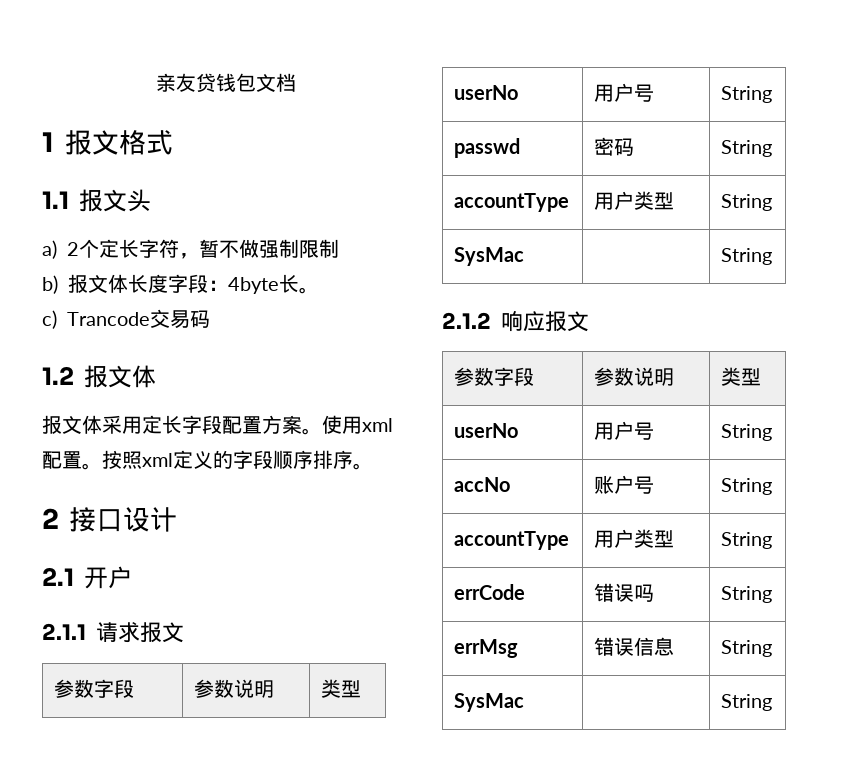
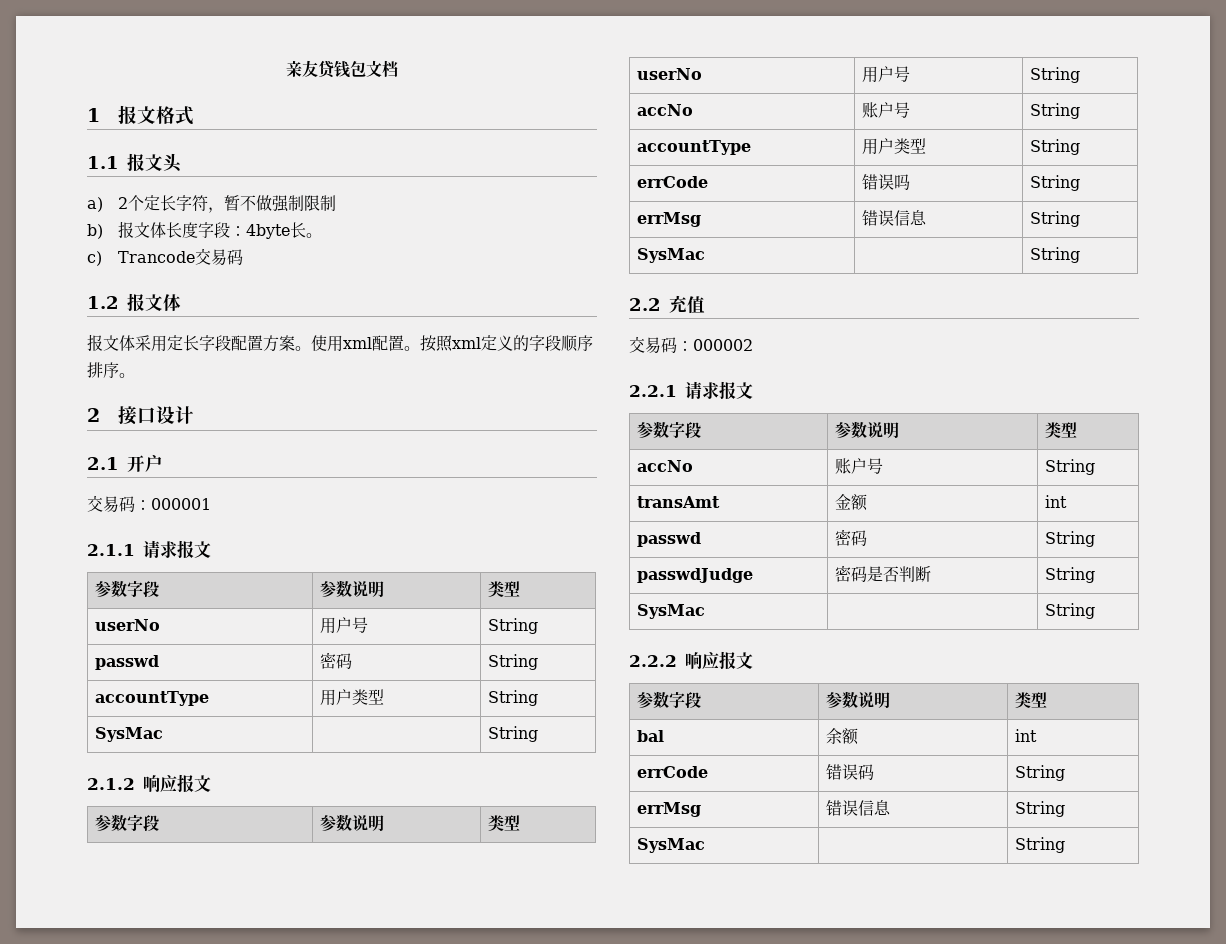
(132, 577) none -> [87,495,211,513] // 交易码：000001
(773, 702) none -> [629,295,705,314] [629,336,753,354] [629,381,753,400] [637,421,702,439] [835,421,900,439] [1045,422,1078,439] [637,460,694,472] [835,458,884,474] [1045,459,1096,475] [637,496,721,508] [835,494,869,511] [1045,495,1068,508] [637,532,702,547] [835,529,868,546] [1045,531,1096,547] [637,568,754,583] [835,565,932,583] [1045,567,1096,583] [637,604,706,619] [1045,603,1096,619] [629,651,753,670] [637,691,702,709] [826,691,891,709] [1015,692,1048,709] [637,730,665,742] [826,728,860,745] [1015,729,1038,742] [637,766,709,778] [826,764,875,780] [1015,765,1066,781] [637,802,702,817] [826,800,892,816] [1015,801,1066,817] [637,838,706,853] [1015,837,1066,853] // 2.2充值 // 交易码：000002 // 2.2.1请求报文 // 参数字段 | 参数说明 | 类型 // accNo | 账户号 | String // transAmt | 金额 | int // passwd | 密码 | String // passwdJudge | 密码是否判断 | String // SysMac | | String // 2.2.2响应报文 // 参数字段 | 参数说明 | 类型 // bal | 余额 | int // errCode | 错误码 | String // errMsg | 错误信息 | String // SysMac | | String

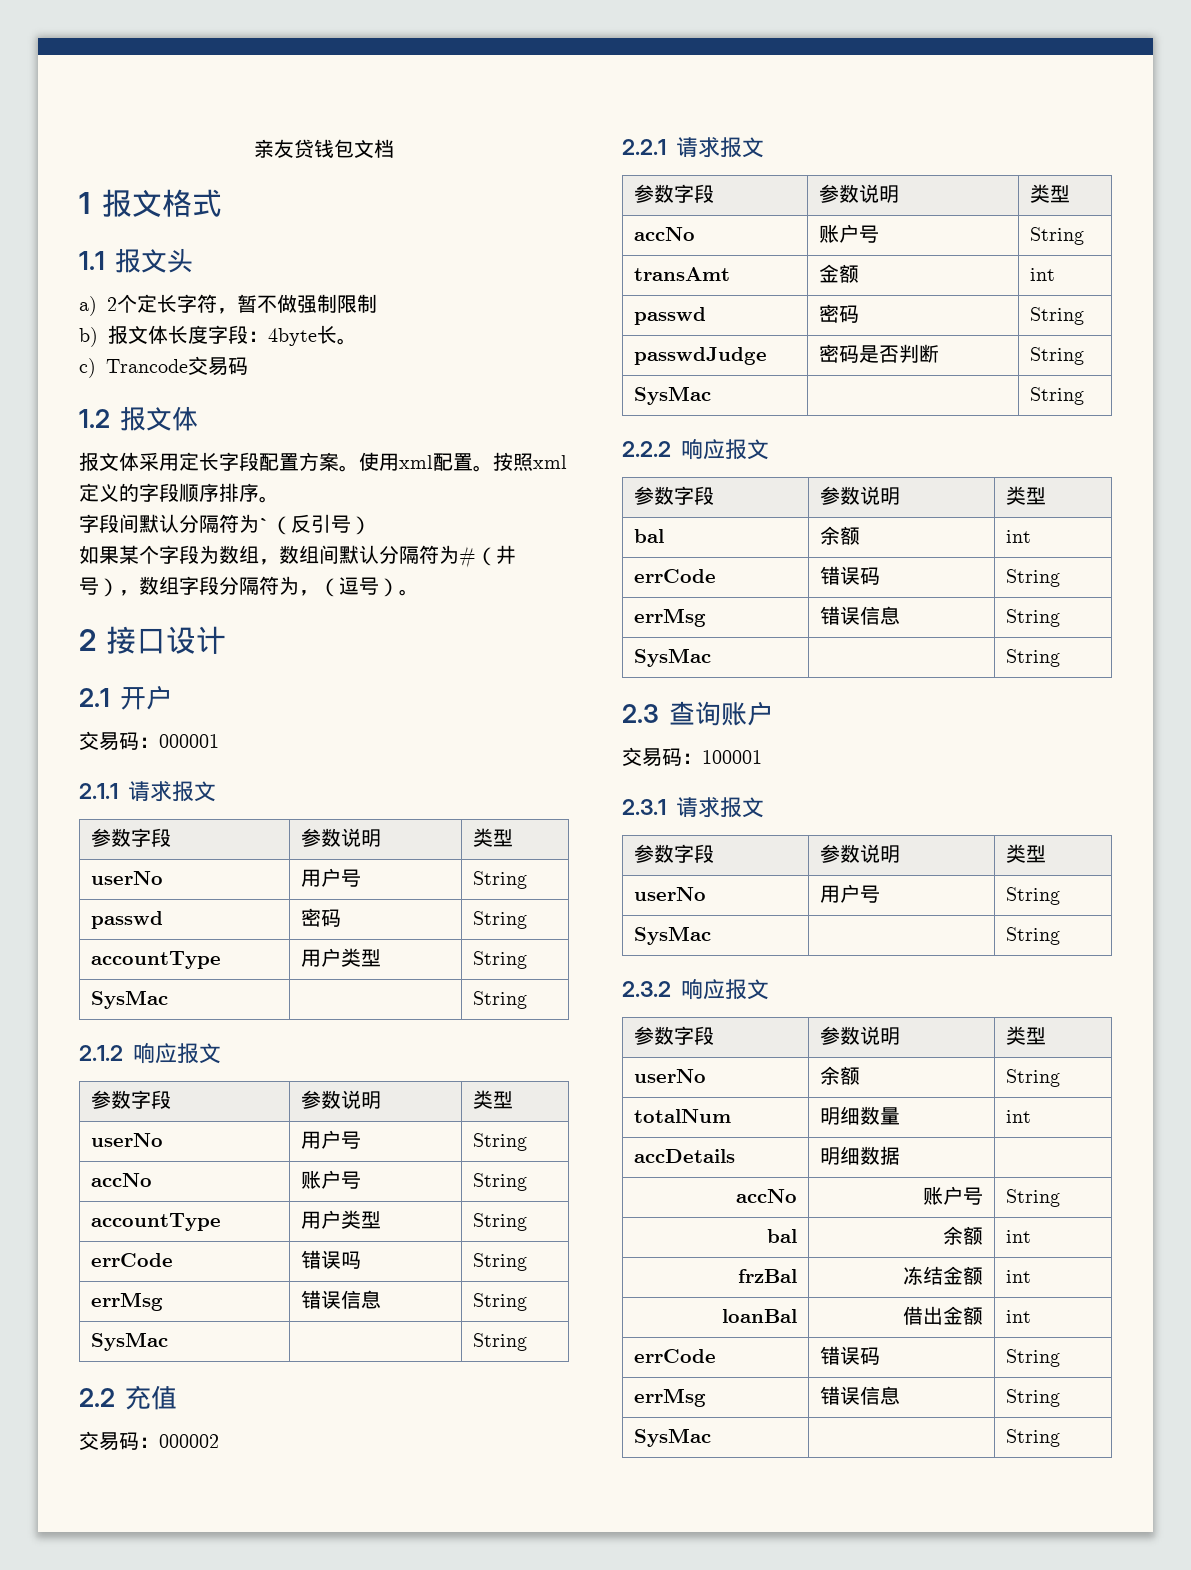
(135, 375) none -> [79,514,371,535] [79,545,516,568] [79,576,419,597] // 字段间默认分隔符为`（反引号） // 如果某个字段为数组，数组间默认分隔符为#（井号），数组字段分隔符为，（逗号）。
(1066, 845) none -> [622,701,773,726] [622,747,762,767] [622,797,764,818] [633,844,714,863] [819,844,900,863] [1005,844,1046,863] [633,887,706,901] [819,884,880,903] [1005,887,1060,905] [633,926,711,945] [1005,927,1060,945] [622,978,769,1000] [633,1026,714,1045] [819,1026,900,1045] [1005,1026,1046,1045] [633,1069,706,1083] [819,1066,860,1085] [1005,1069,1060,1087] [633,1109,731,1123] [819,1106,900,1125] [1005,1110,1031,1123] [633,1149,735,1163] [819,1146,900,1165] [736,1189,798,1203] [923,1186,984,1205] [1005,1189,1060,1207] [767,1229,798,1243] [943,1226,984,1245] [1005,1230,1031,1243] [738,1269,798,1283] [903,1266,984,1285] [1005,1270,1031,1283] [722,1309,798,1323] [903,1306,984,1325] [1005,1310,1031,1323] [633,1349,716,1363] [819,1346,880,1365] [1005,1349,1060,1367] [633,1388,706,1407] [819,1386,900,1405] [1005,1389,1060,1407] [633,1428,711,1447] [1005,1429,1060,1447] // 2.3查询账户 // 交易码：100001 // 2.3.1请求报文 // 参数字段 | 参数说明 | 类型 // userNo | 用户号 | String // SysMac | | String // 2.3.2响应报文 // 参数字段 | 参数说明 | 类型 // userNo | 余额 | String // totalNum | 明细数量 | int // accDetails | 明细数据 | // accNo | 账户号 | String // bal | 余额 | int // frzBal | 冻结金额 | int // loanBal | 借出金额 | int // errCode | 错误码 | String // errMsg | 错误信息 | String // SysMac | | String

